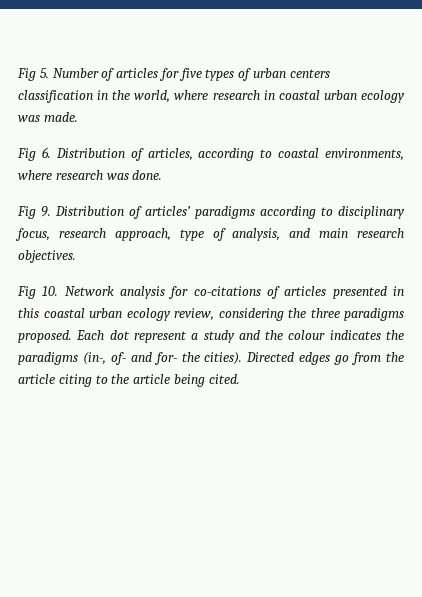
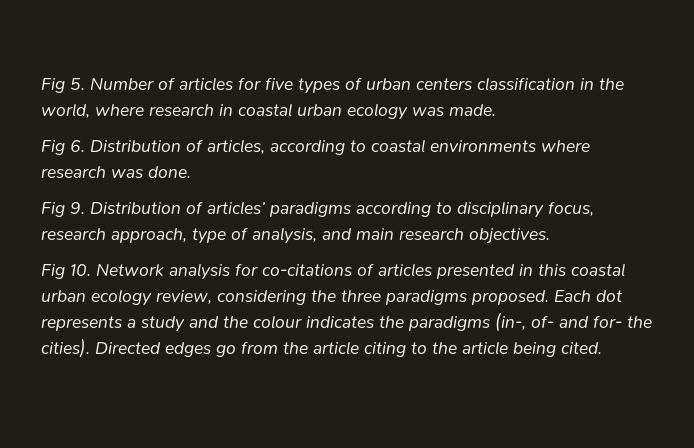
[325,148,404,161] environments, -> [430,140,537,152] environments
[133,331,187,343] represent -> [41,316,123,331] represents

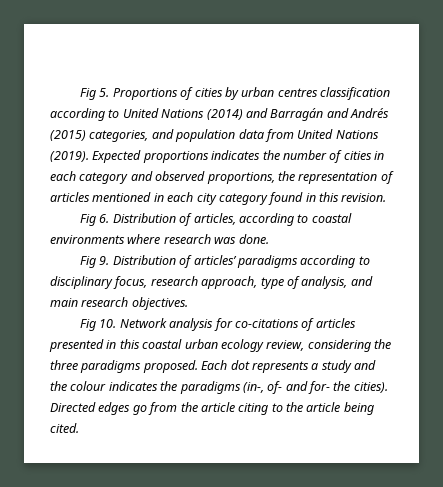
[90,77,624,94] [41,103,496,120] Number of articles for five types of urban centers classification in the world, where research in coastal urban ecology was made. -> [112,87,391,100] [50,108,389,121] [50,129,379,142] [50,150,384,163] [50,171,394,184] [50,192,387,205] Proportions of cities by urban centres classification according to United Nations (2014) and Barragán and Andrés (2015) categories, and population data from United Nations (2019). Expected proportions indicates the number of cities in each category and observed proportions, the representation of articles mentioned in each city category found in this revision.

